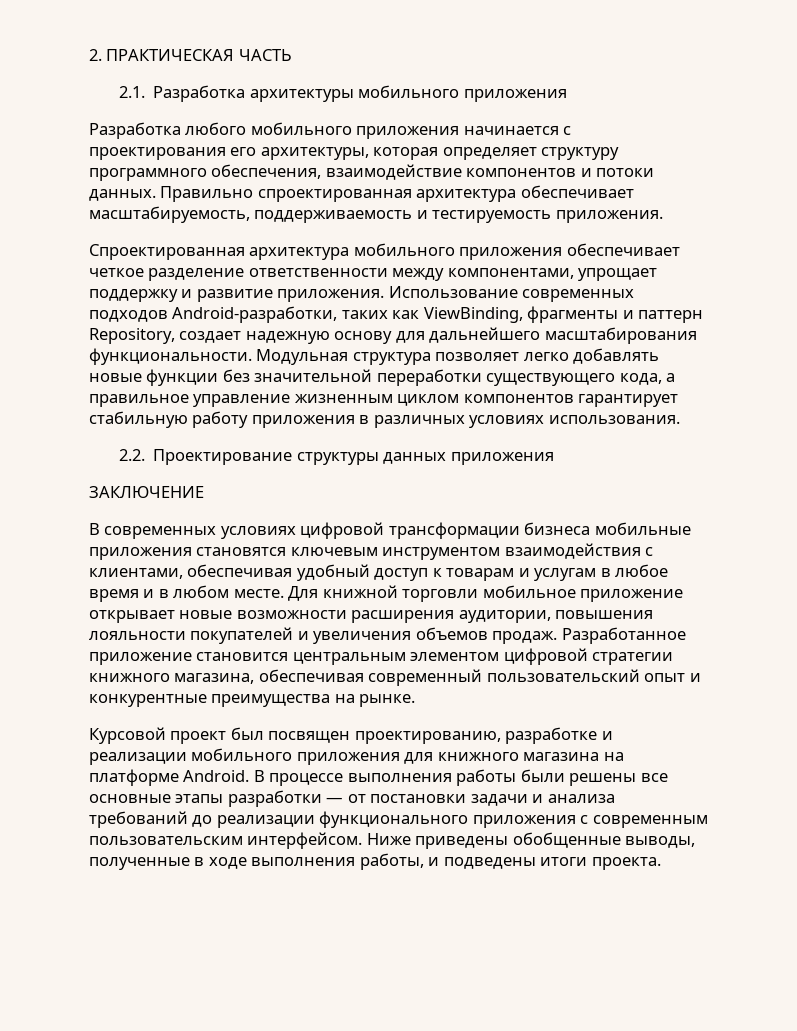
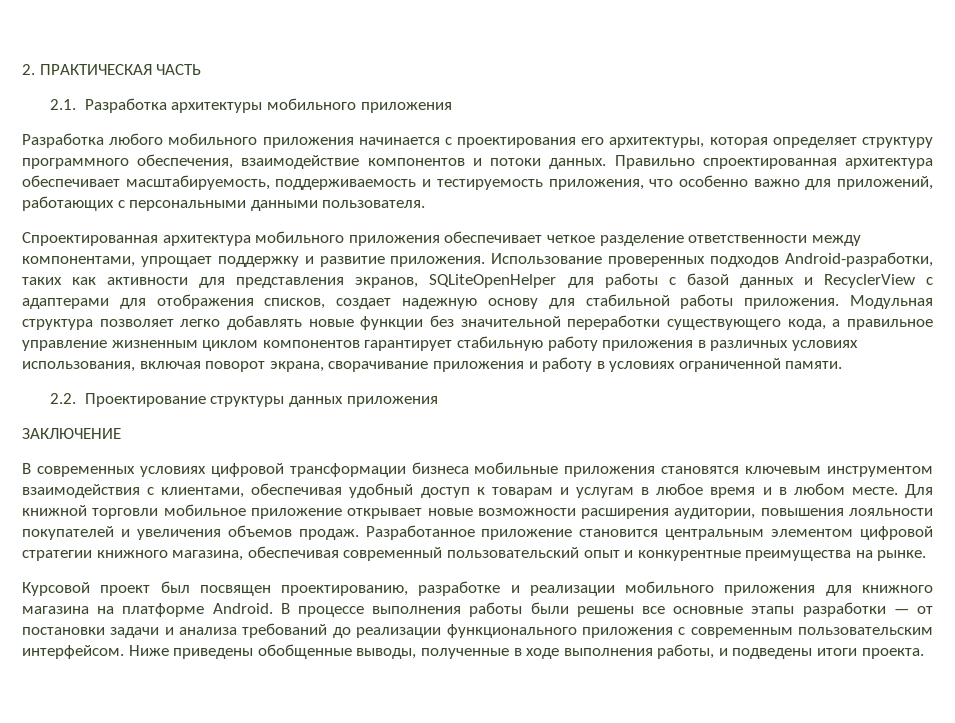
[555,210,663,223] приложения. -> [548,175,934,190] [22,196,426,211] приложения, что особенно важно для приложений, работающих с персональными данными пользователя.
[522,289,635,302] современных -> [608,256,706,267] проверенных
[423,306,704,323] [89,328,175,344] ViewBinding, фрагменты и паттерн Repository, -> [107,273,933,288] [22,294,326,309] активности для представления экранов, SQLiteOpenHelper для работы с базой данных и RecyclerView с адаптерами для отображения списков,
[429,327,697,344] [89,348,252,365] дальнейшего масштабирования функциональности. -> [585,294,840,309] стабильной работы приложения.
[548,415,680,424] использования. -> [22,357,843,372] использования, включая поворот экрана, сворачивание приложения и работу в условиях ограниченной памяти.

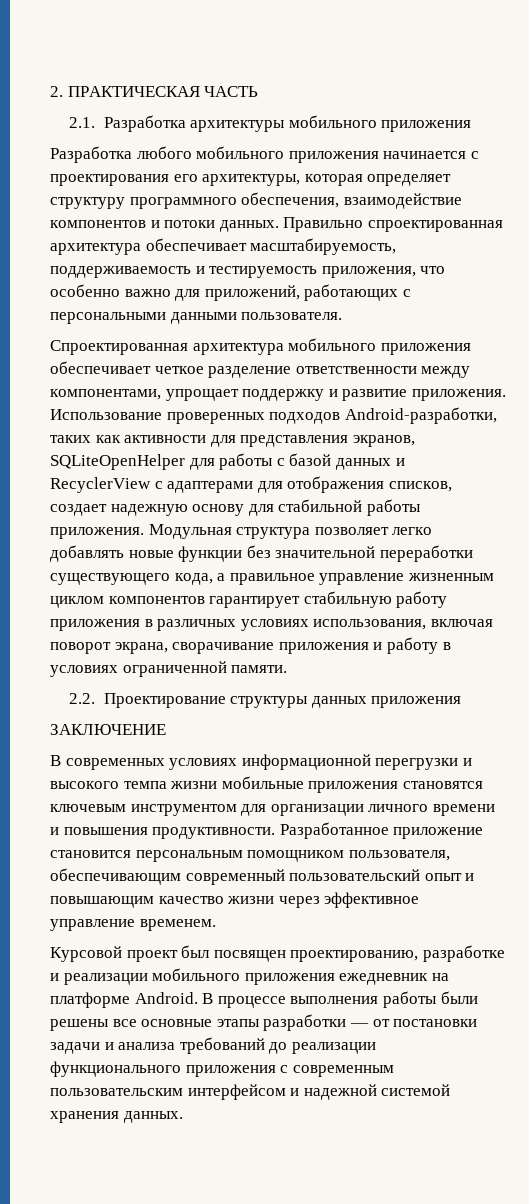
[210,462,469,477] цифровой трансформации бизнеса -> [241,754,472,770] [50,781,218,789] информационной перегрузки и высокого темпа жизни
[22,483,934,498] [22,504,933,519] [22,525,933,540] [22,546,927,561] взаимодействия с клиентами, обеспечивая удобный доступ к товарам и услугам в любое время и в любом месте. Для книжной торговли мобильное приложение открывает новые возможности расширения аудитории, повышения лояльности покупателей и увеличения объемов продаж. Разработанное приложение становится центральным элементом цифровой стратегии книжного магазина, обеспечивая современный пользовательский опыт и конкурентные преимущества на рынке. -> [241,804,495,816] [50,822,484,839] [50,850,450,862] [50,868,475,885] [50,892,420,908] [50,919,216,931] для организации личного времени и повышения продуктивности. Разработанное приложение становится персональным помощником пользователя, обеспечивающим современный пользовательский опыт и повышающим качество жизни через эффективное управление временем.
[825,585,933,596] [22,606,89,614] для книжного магазина -> [339,973,429,985] ежедневник
[22,644,924,659] интерфейсом. Ниже приведены обобщенные выводы, полученные в ходе выполнения работы, и подведены итоги проекта. -> [187,1084,451,1100] [50,1111,183,1123] интерфейсом и надежной системой хранения данных.

